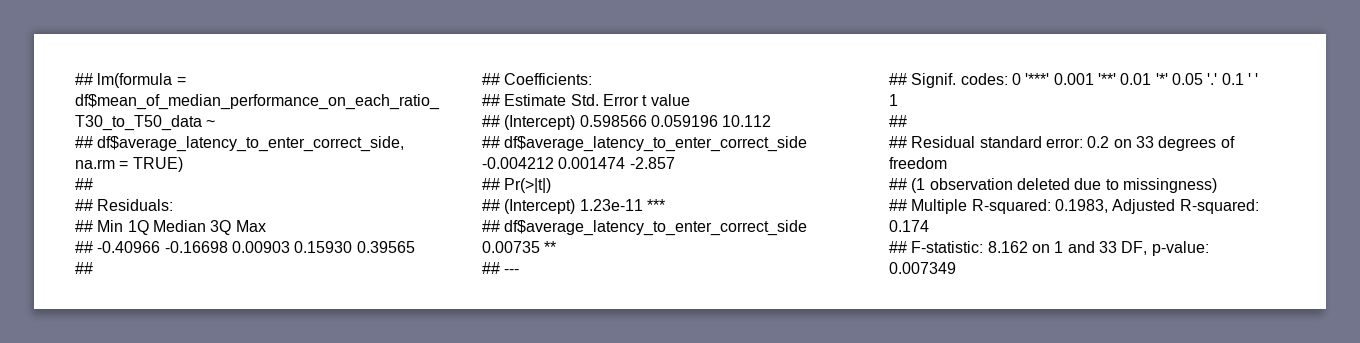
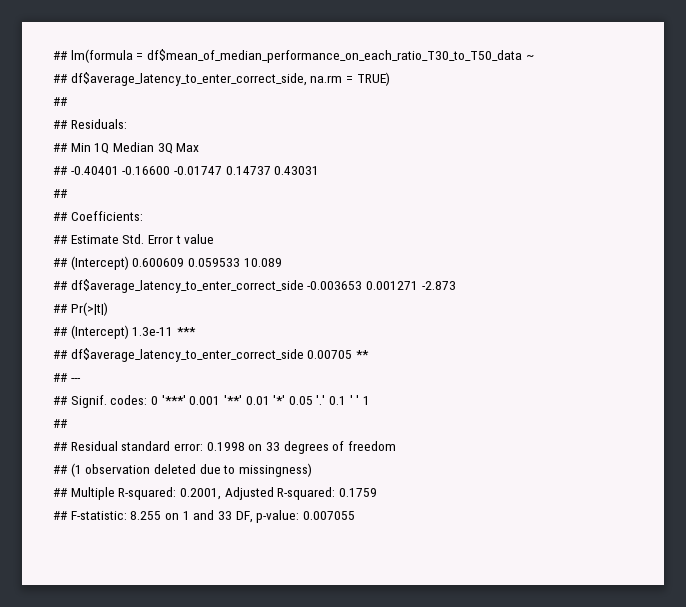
[97,241,415,253] -0.40966 -0.16698 0.00903 0.15930 0.39565 -> [70,166,320,175] -0.40401 -0.16600 -0.01747 0.14737 0.43031
[579,115,772,127] [482,136,808,152] [482,157,675,169] 0.598566 0.059196 10.112 // ## df$average_latency_to_enter_correct_side -0.004212 0.001474 -2.857 -> [132,258,282,267] [53,279,456,293] 0.600609 0.059533 10.089 // ## df$average_latency_to_enter_correct_side -0.003653 0.001271 -2.873
[579,199,643,211] 1.23e-11 -> [132,327,174,336] 1.3e-11
[482,241,540,253] 0.00735 -> [307,350,353,359] 0.00705
[1087,136,1110,148] 0.2 -> [206,442,245,451] 0.1998
[1054,199,1108,213] 0.1983, -> [179,488,221,500] 0.2001,
[889,220,929,232] 0.174 -> [338,488,377,497] 0.1759
[987,241,1028,253] 8.162 -> [130,511,162,520] 8.255
[889,262,956,274] 0.007349 -> [302,511,355,520] 0.007055

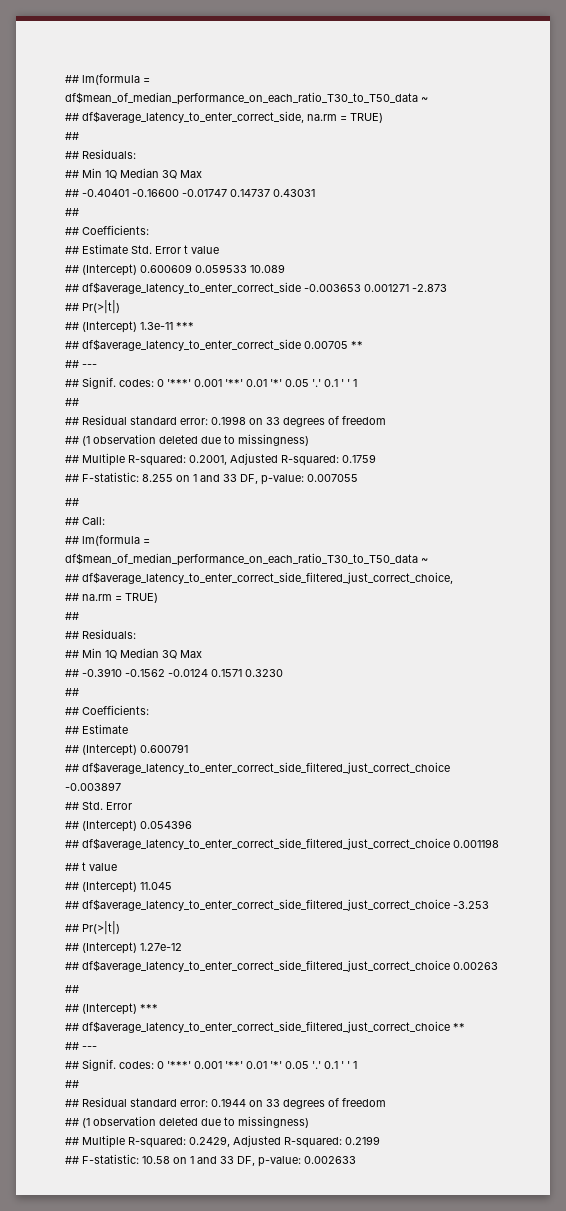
(355, 515) none -> [65,498,79,506] [65,517,105,525] [65,535,150,546] [65,553,428,566] [65,572,453,584] [65,593,158,603] [65,612,79,620] [65,629,136,639] [65,648,202,659] [65,668,283,677] [65,688,79,696] [65,705,149,715] [65,724,128,734] [65,744,188,756] [65,762,450,774] [65,782,121,791] [65,801,132,810] [65,820,192,832] [65,838,499,850] [65,862,117,871] [65,881,172,893] [65,899,489,911] [65,921,120,935] [65,942,182,954] [65,960,498,972] [65,985,79,993] [65,1003,158,1015] [65,1021,465,1033] [65,1042,97,1050] [65,1059,357,1071] [65,1080,79,1088] [65,1097,386,1109] [65,1116,309,1128] [65,1135,380,1148] [65,1154,356,1167] // ## // ## Call: // ## lm(formula = df$mean_of_median_performance_on_each_ratio_T30_to_T50_data ~ // ## df$average_latency_to_enter_correct_side_filtered_just_correct_choice, // ## na.rm = TRUE) // ## // ## Residuals: // ## Min 1Q Median 3Q Max // ## -0.3910 -0.1562 -0.0124 0.1571 0.3230 // ## // ## Coefficients: // ## Estimate // ## (Intercept) 0.600791 // ## df$average_latency_to_enter_correct_side_filtered_just_correct_choice -0.003897 // ## Std. Error // ## (Intercept) 0.054396 // ## df$average_latency_to_enter_correct_side_filtered_just_correct_choice 0.001198 // ## t value // ## (Intercept) 11.045 // ## df$average_latency_to_enter_correct_side_filtered_just_correct_choice -3.253 // ## Pr(>|t|) // ## (Intercept) 1.27e-12 // ## df$average_latency_to_enter_correct_side_filtered_just_correct_choice 0.00263 // ## // ## (Intercept) *** // ## df$average_latency_to_enter_correct_side_filtered_just_correct_choice ** // ## --- // ## Signif. codes: 0 '***' 0.001 '**' 0.01 '*' 0.05 '.' 0.1 ' ' 1 // ## // ## Residual standard error: 0.1944 on 33 degrees of freedom // ## (1 observation deleted due to missingness) // ## Multiple R-squared: 0.2429, Adjusted R-squared: 0.2199 // ## F-statistic: 10.58 on 1 and 33 DF, p-value: 0.002633

